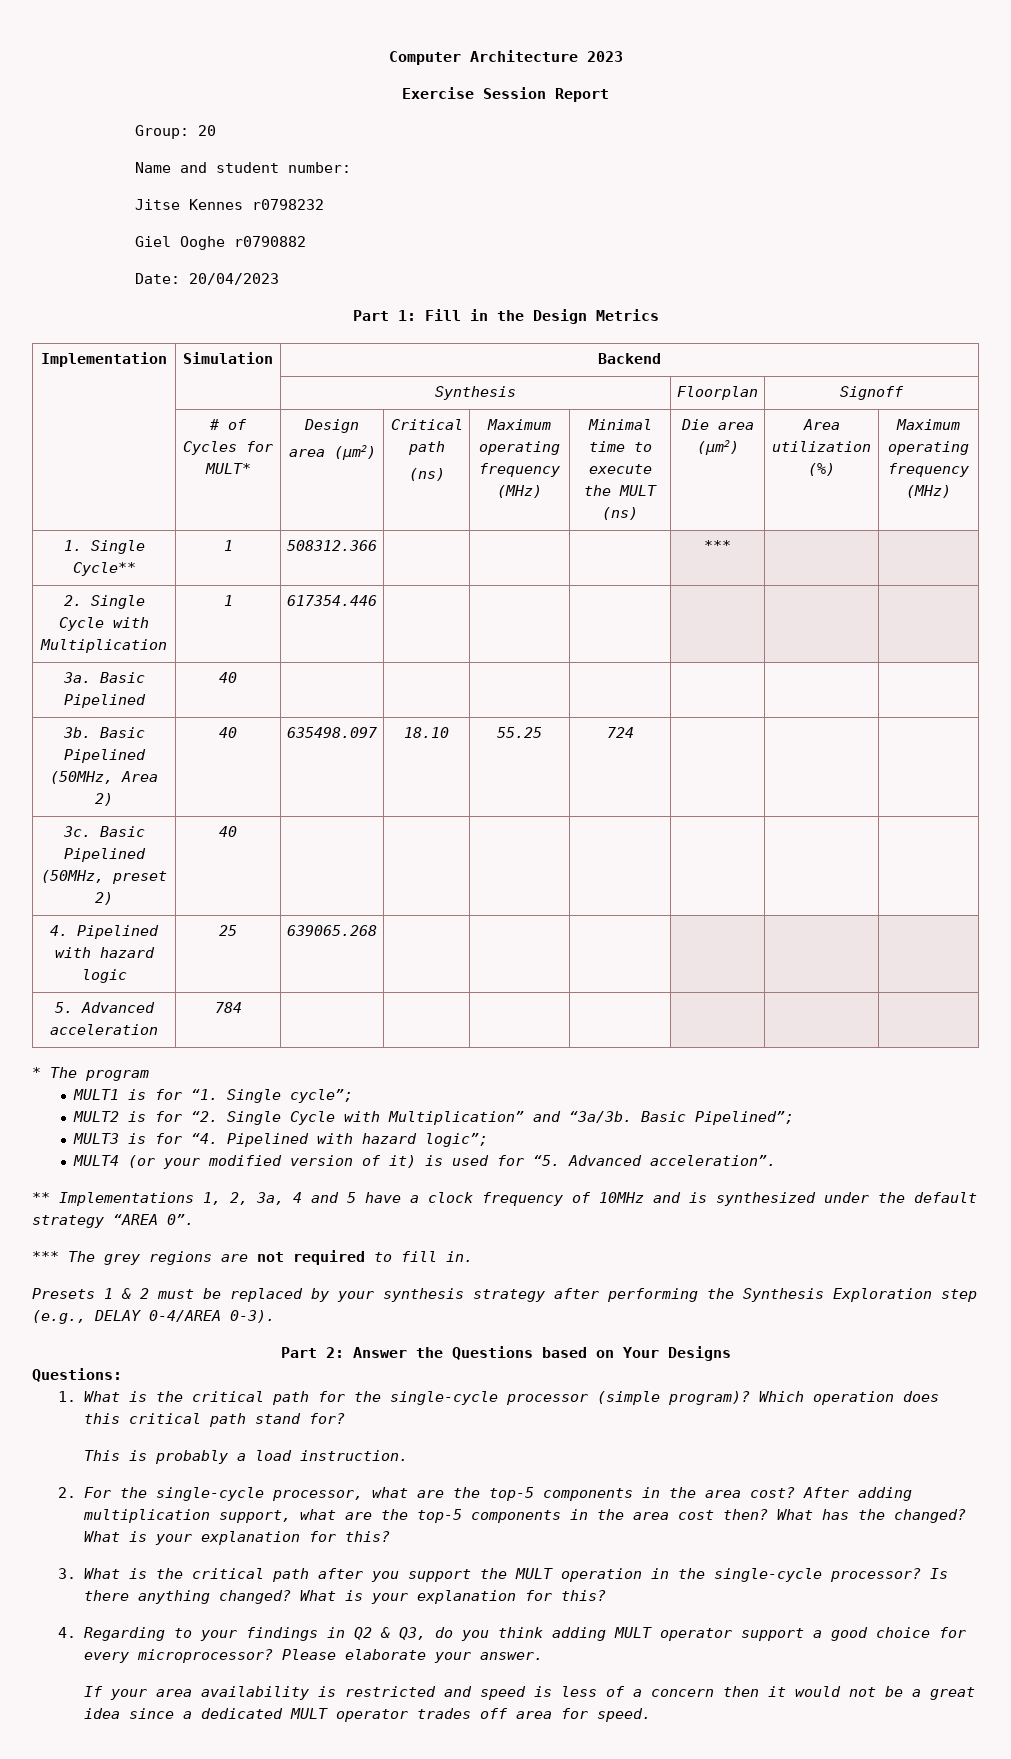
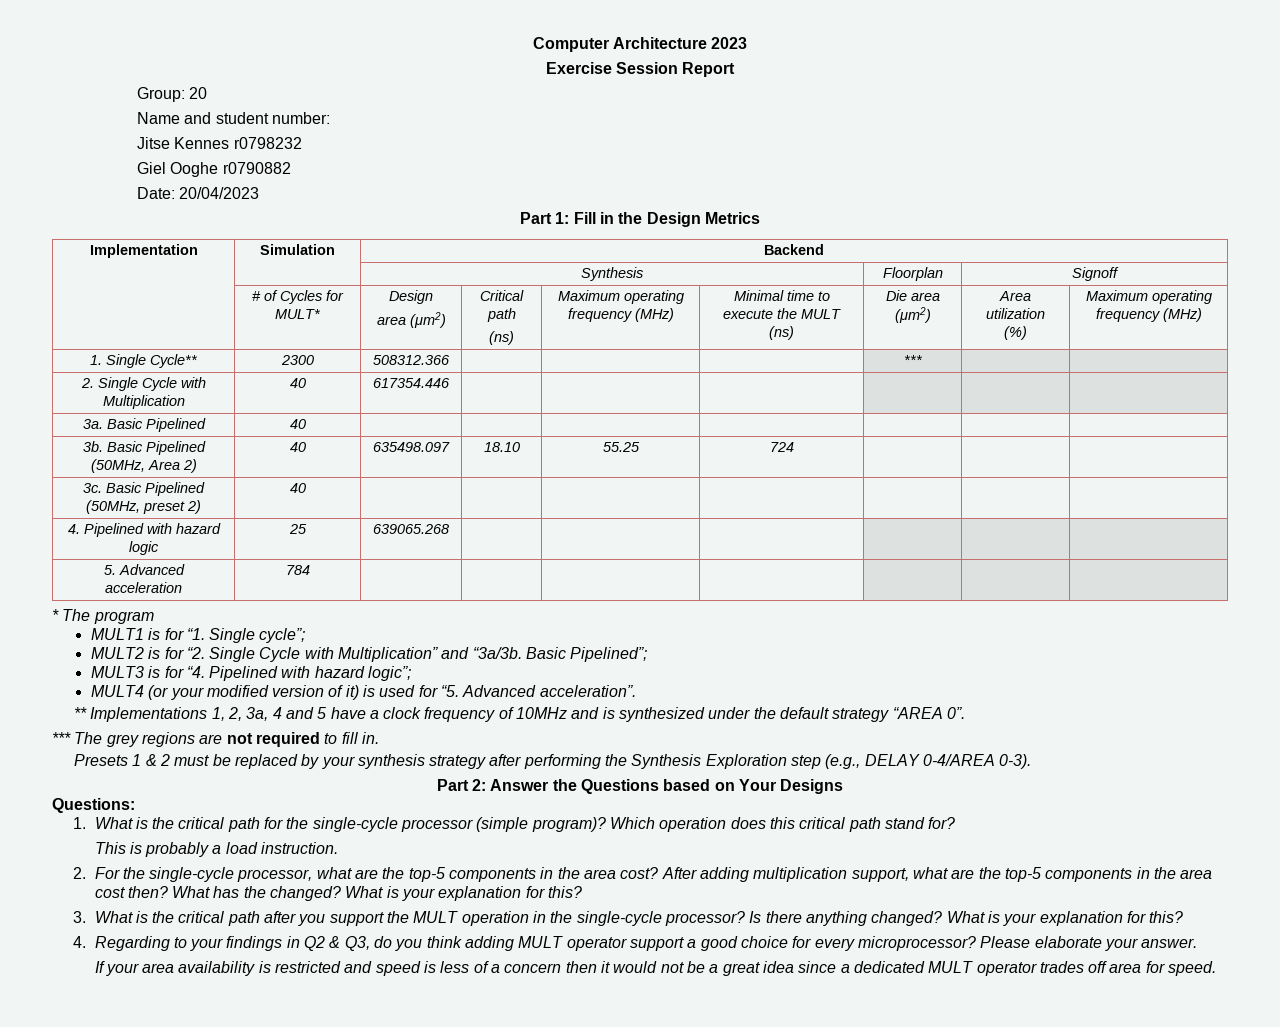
[223,540,233,551] 1 -> [280,355,314,365] 2300
[223,595,233,606] 1 -> [289,378,306,388] 40

